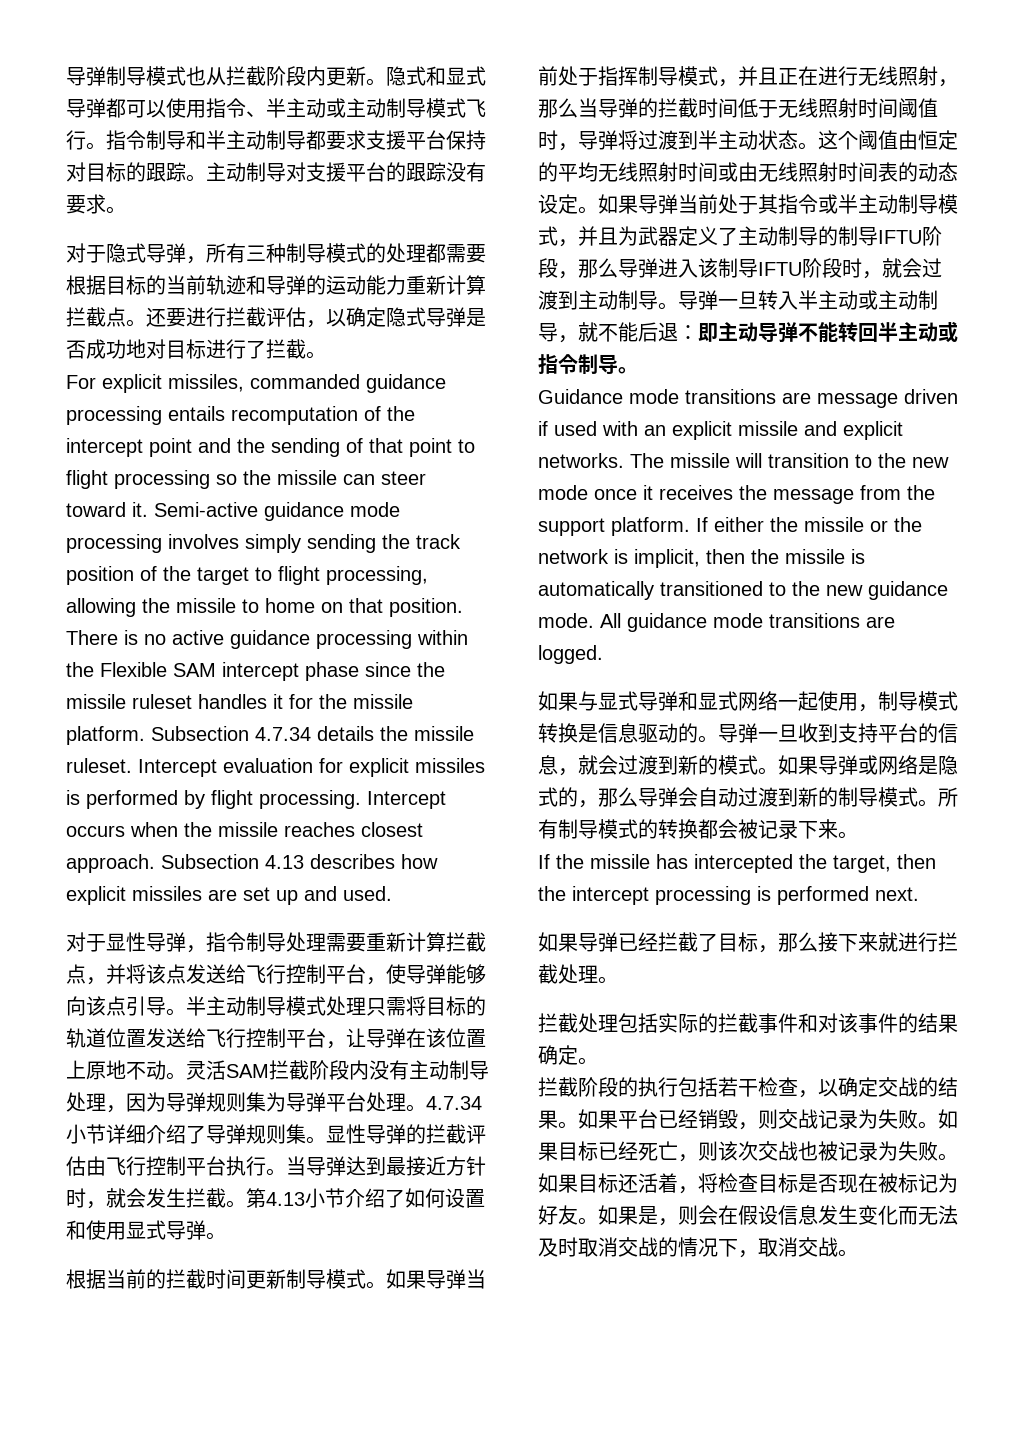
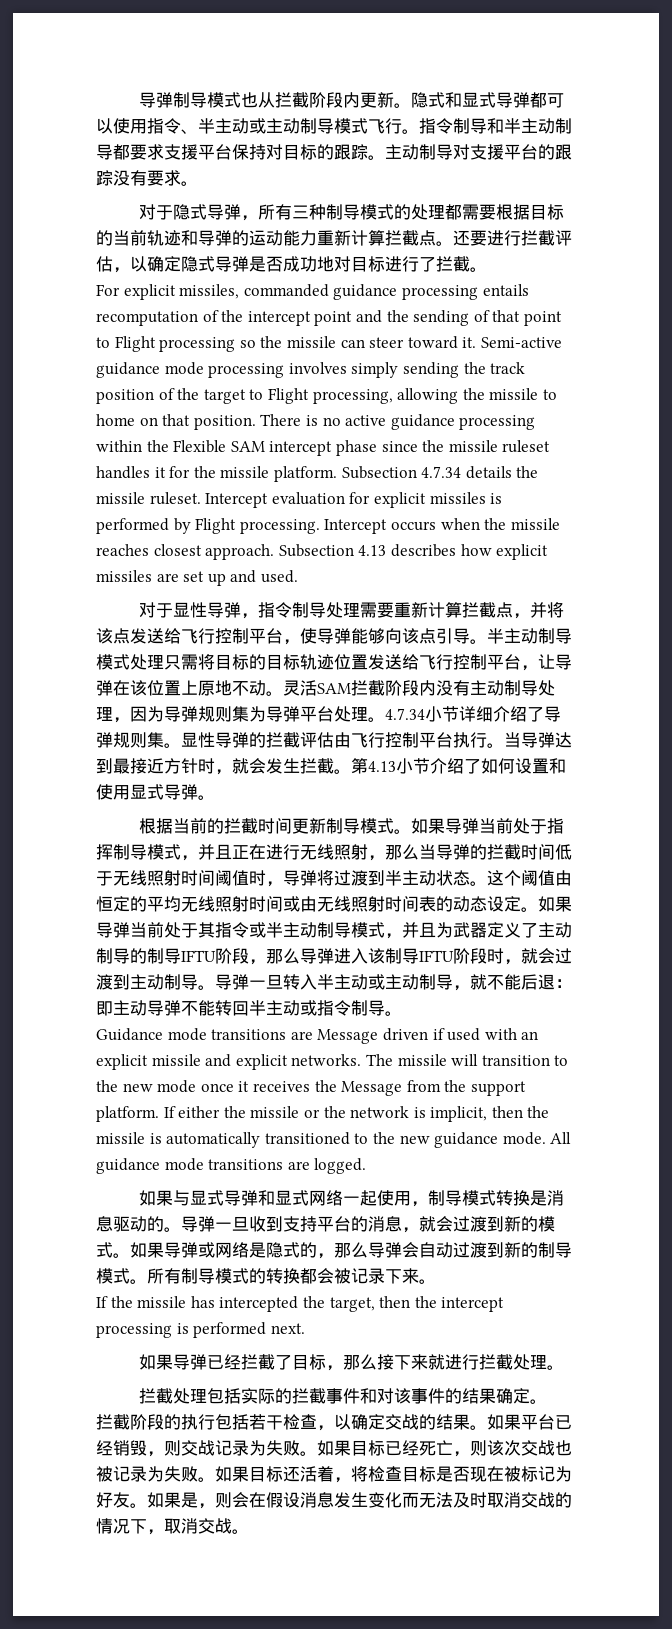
[66,470,108,489] flight -> [114,336,156,352] Flight
[278,566,320,585] flight -> [267,388,309,404] Flight
[211,790,253,809] flight -> [195,518,237,534] Flight
[66,1028,106,1048] 轨道 -> [266,654,334,670] 目标轨迹
[817,393,898,408] message -> [317,1029,379,1044] Message
[773,489,854,504] message -> [341,1081,403,1096] Message
[598,723,618,743] 信 -> [547,1190,565,1206] 消
[938,723,958,743] 信 -> [368,1216,385,1232] 消
[778,1205,798,1225] 信 -> [300,1492,317,1508] 消

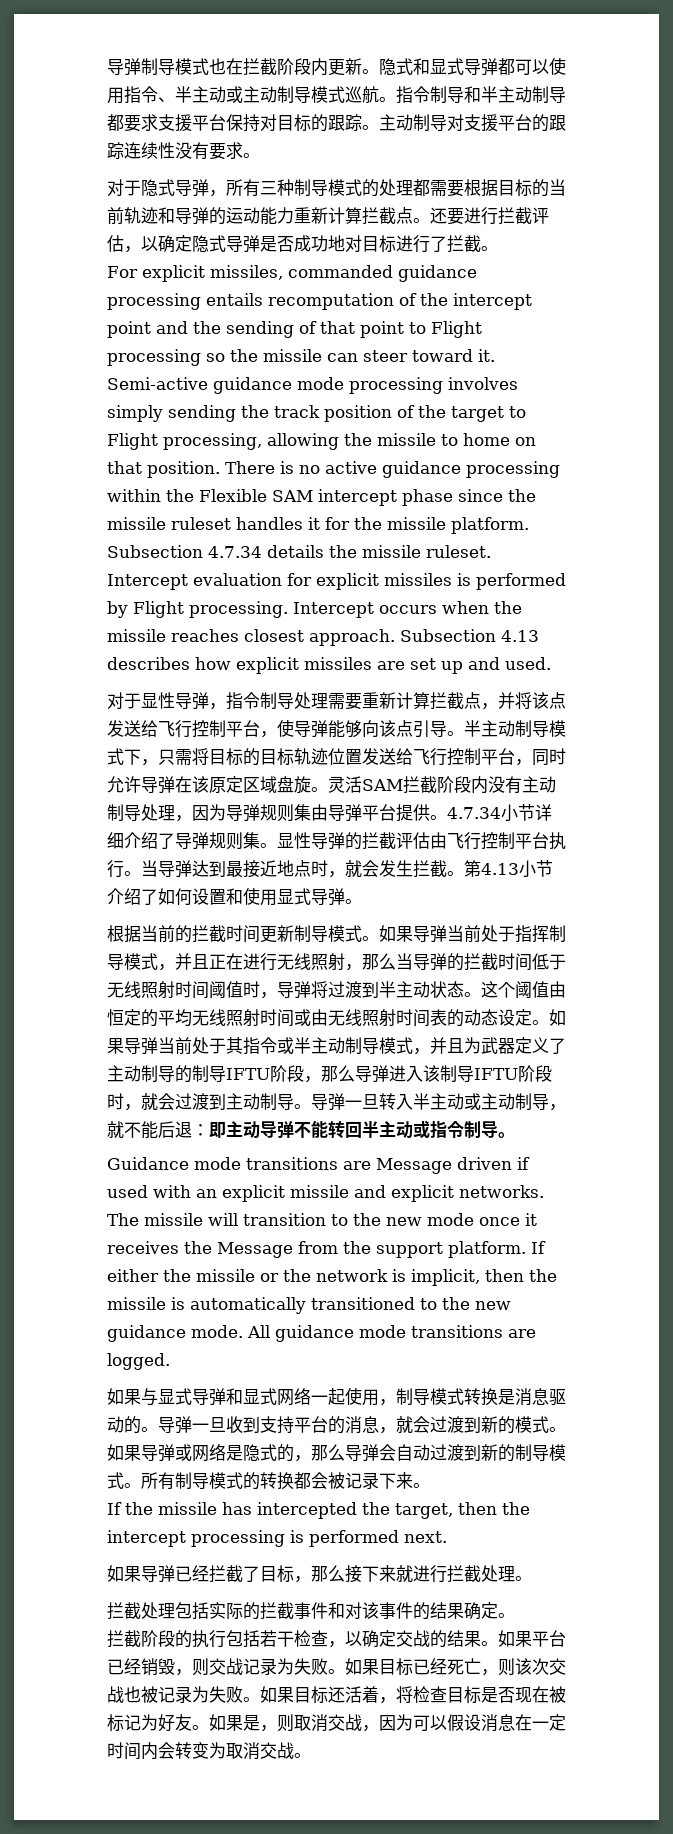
[258,92,276,108] 从 -> [226,58,243,75] 在
[368,118,402,134] 飞行 -> [345,86,379,103] 巡航
(113, 178) none -> [124,142,175,159] 连续性
[130,654,164,670] 处理 -> [124,749,158,766] 下，
[538,654,572,670] [96,680,266,696] 让导弹在该位置上原地不动 -> [532,748,566,766] [107,776,311,794] 同时允许导弹在该原定区域盘旋
[249,706,266,722] 为 -> [311,804,328,821] 由
[334,706,368,722] 处理 -> [396,804,430,822] 提供
[164,758,198,774] 方针 -> [277,860,311,877] 地点
[232,1492,572,1508] [96,1518,164,1535] 会在假设消息发生变化而无法及时取消交战的情况下， -> [294,1714,566,1732] [107,1742,226,1760] 取消交战，因为可以假设消息在一定时间内会转变为

